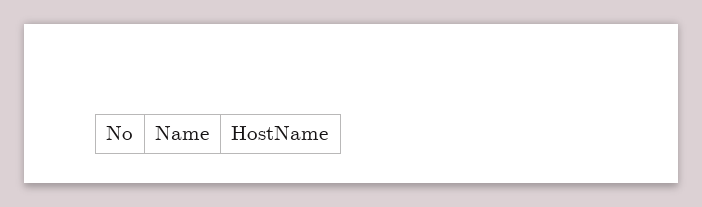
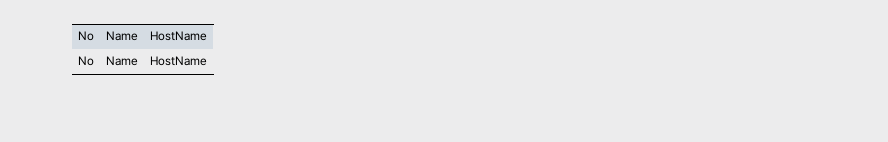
[105,125,133,140] [154,125,209,140] [230,125,328,140] No | Name | HostName -> [77,31,94,41] [105,31,138,41] [149,31,207,41] [77,56,94,66] [105,56,138,66] [149,56,207,66] No | Name | HostName // No | Name | HostName

